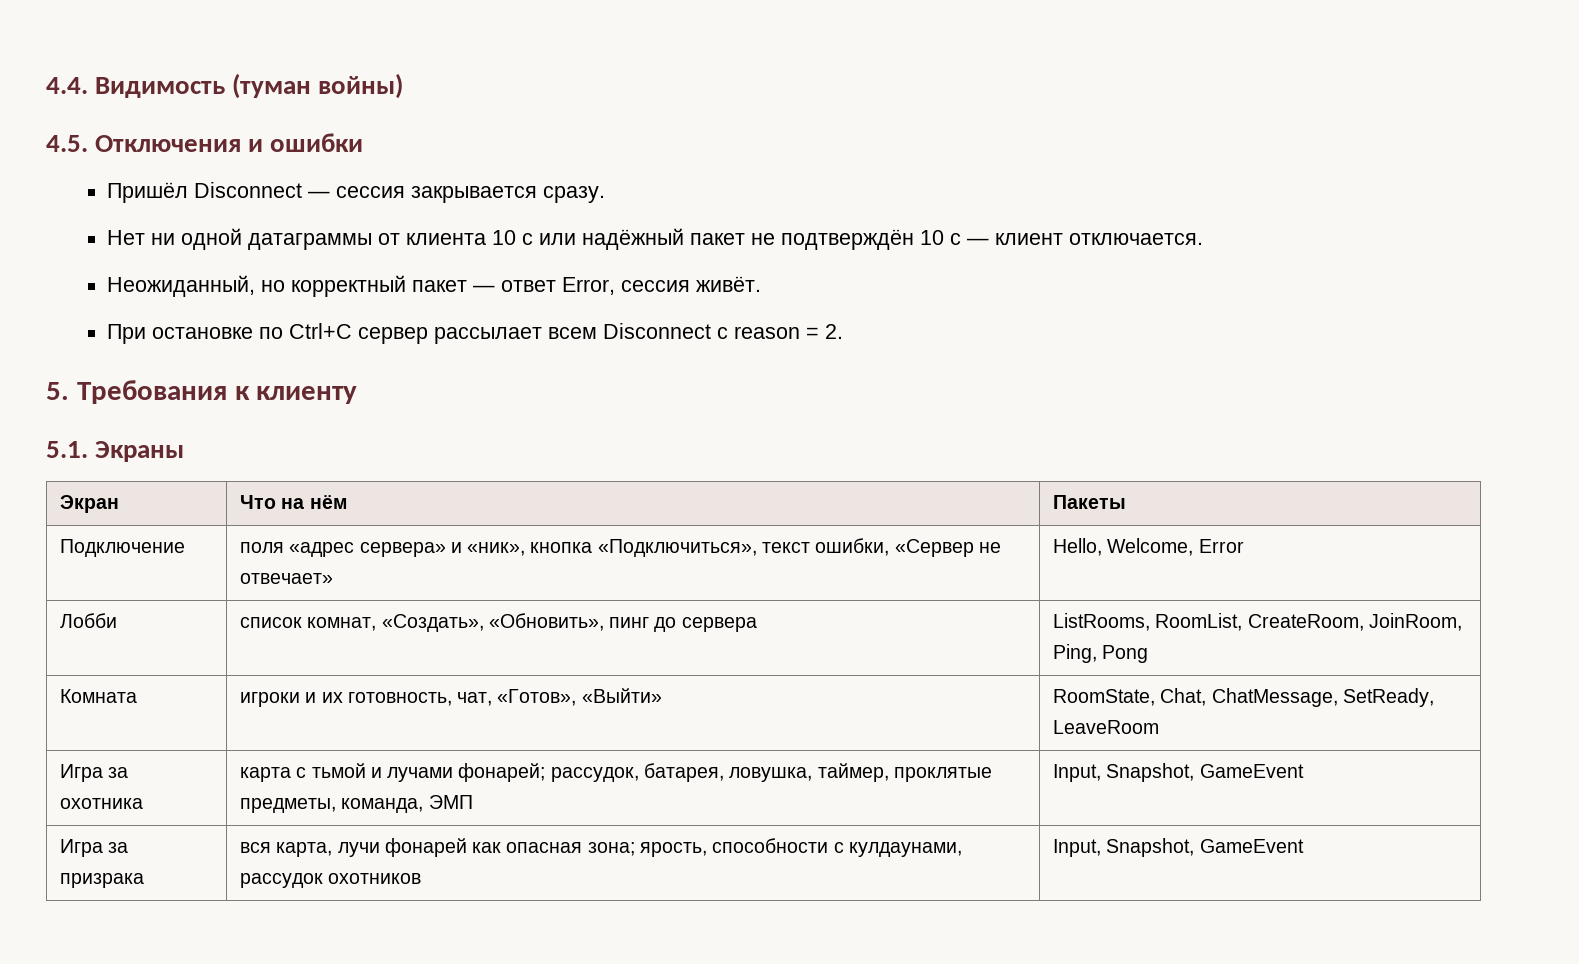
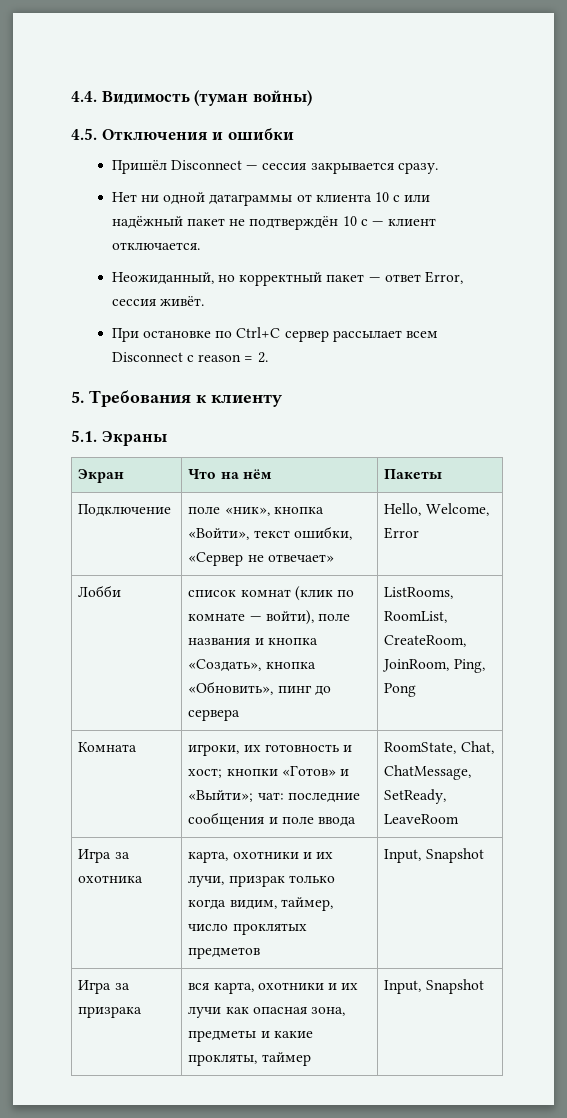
[240,542,462,557] поля «адрес сервера» и -> [188,507,221,514] поле
[597,539,757,557] «Подключиться», -> [188,528,250,540] «Войти»,
[307,614,484,632] комнат, «Создать», -> [240,586,354,601] [188,610,350,625] [188,638,318,645] [188,659,316,672] комнат (клик по комнате — войти), поле названия и кнопка «Создать», кнопка
[240,688,662,707] игроки и их готовность, чат, «Готов», «Выйти» -> [188,744,352,756] [188,766,349,778] [188,790,360,803] [188,812,356,827] игроки, их готовность и хост; кнопки «Готов» и «Выйти»; чат: последние сообщения и поле ввода
[240,763,992,782] [240,795,473,813] [1053,763,1304,782] карта с тьмой и лучами фонарей; рассудок, батарея, ловушка, таймер, проклятые предметы, команда, ЭМП | Input, Snapshot, GameEvent -> [188,851,333,863] [188,875,335,887] [188,897,333,911] [188,923,307,935] [188,947,261,959] [384,848,484,863] карта, охотники и их лучи, призрак только когда видим, таймер, число проклятых предметов | Input, Snapshot
[337,838,962,857] [240,873,422,888] [1053,838,1304,857] лучи фонарей как опасная зона; ярость, способности с кулдаунами, рассудок охотников | Input, Snapshot, GameEvent -> [257,982,359,990] [188,1007,345,1018] [188,1030,313,1042] [188,1052,311,1066] [384,979,484,994] охотники и их лучи как опасная зона, предметы и какие прокляты, таймер | Input, Snapshot

